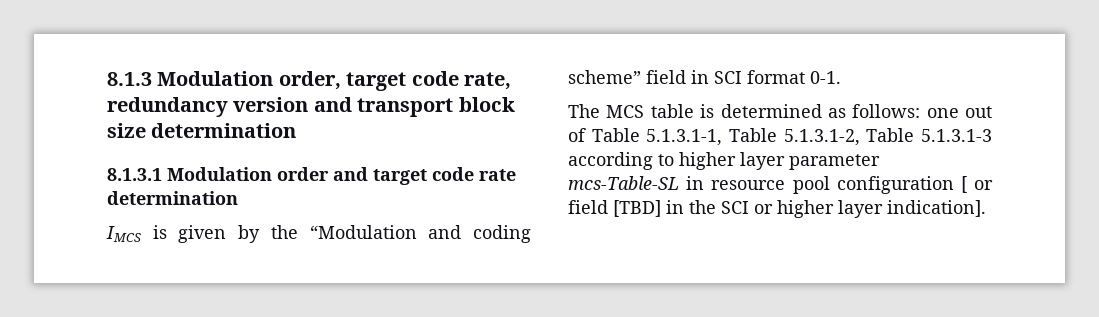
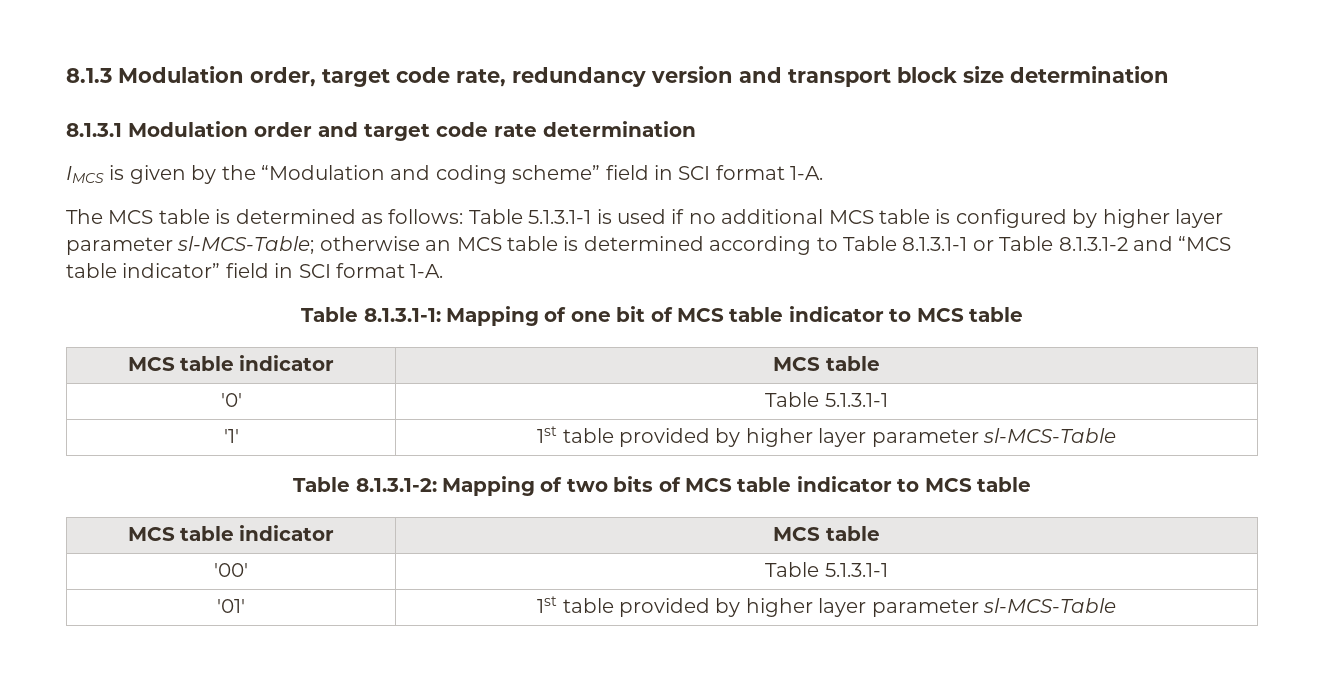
[810,71,841,84] 0-1. -> [790,166,824,180] 1-A.
[926,106,992,118] [568,128,992,146] [568,152,880,170] [568,176,993,194] [568,200,986,218] one out of Table 5.1.3.1-1, Table 5.1.3.1-2, Table 5.1.3.1-3 according to higher layer parameter mcs-Table-SL in resource pool configuration [ or field [TBD] in the SCI or higher layer indication]. -> [468,209,1223,228] [66,236,1232,255] [66,263,444,278] [301,306,1023,326] [127,355,335,371] [773,356,880,371] [220,393,242,407] [765,392,888,407] [223,429,239,443] [537,426,1116,447] [293,476,1031,496] [127,525,335,541] [773,526,880,541] [214,563,248,577] [765,562,888,577] [217,599,245,613] [537,596,1116,617] Table 5.1.3.1-1 is used if no additional MCS table is configured by higher layer parameter sl-MCS-Table; otherwise an MCS table is determined according to Table 8.1.3.1-1 or Table 8.1.3.1-2 and “MCS table indicator” field in SCI format 1-A. // Table 8.1.3.1-1: Mapping of one bit of MCS table indicator to MCS table // MCS table indicator | MCS table // '0' | Table 5.1.3.1-1 // '1' | 1st table provided by higher layer parameter sl-MCS-Table // Table 8.1.3.1-2: Mapping of two bits of MCS table indicator to MCS table // MCS table indicator | MCS table // '00' | Table 5.1.3.1-1 // '01' | 1st table provided by higher layer parameter sl-MCS-Table

